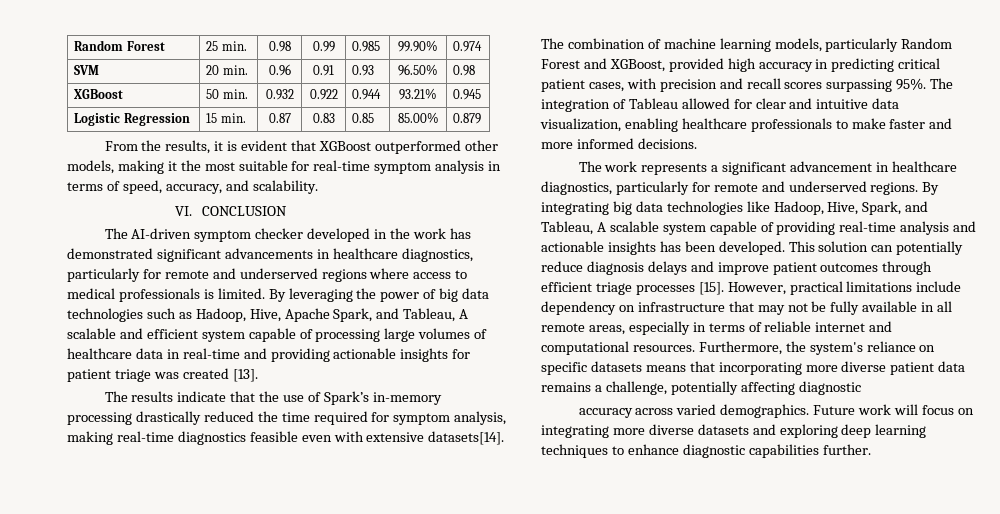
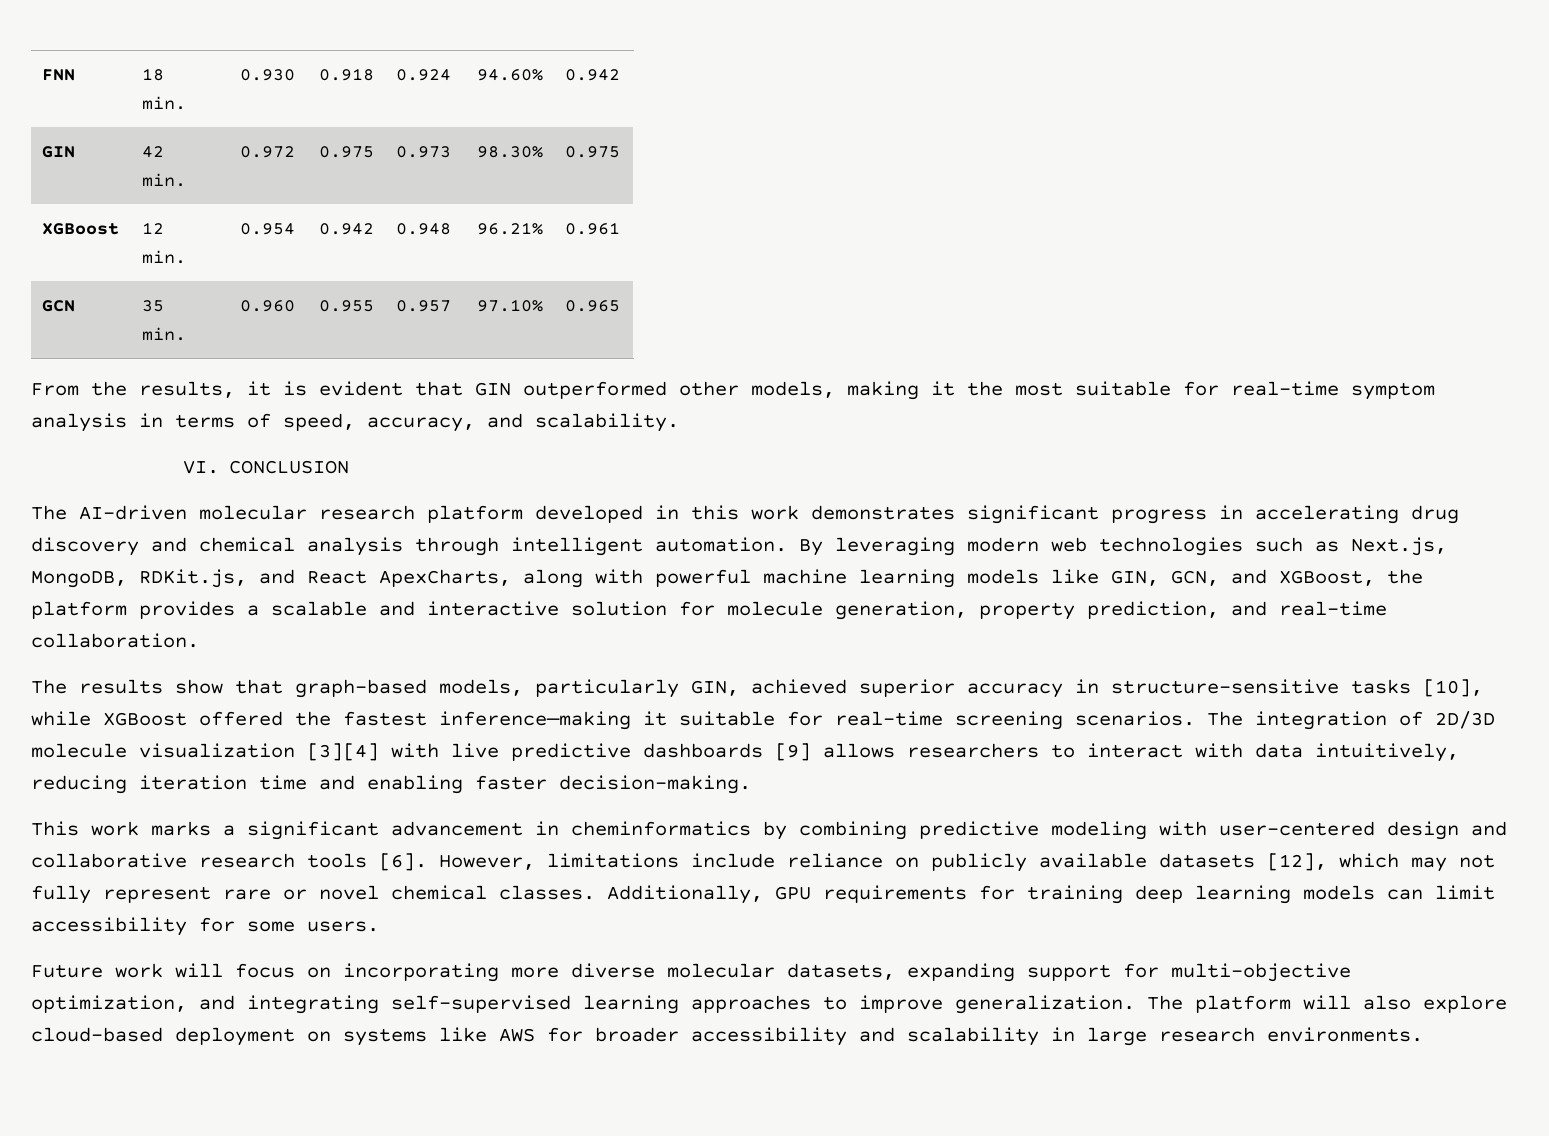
[74,40,165,51] [206,41,247,51] [268,41,291,52] [312,41,335,52] [352,41,381,52] [398,40,438,52] [453,41,483,52] [74,65,100,75] [206,65,248,75] [268,64,291,76] [313,65,334,76] [352,65,375,76] [398,64,438,76] [453,65,476,76] Random Forest | 25 min. | 0.98 | 0.99 | 0.985 | 99.90% | 0.974 // SVM | 20 min. | 0.96 | 0.91 | 0.93 | 96.50% | 0.98 -> [42,69,76,81] [142,68,165,81] [142,96,187,110] [240,69,295,81] [318,68,374,81] [396,69,452,81] [476,69,543,81] [565,69,621,81] [42,146,76,158] [142,146,165,158] [142,173,187,187] [240,146,295,158] [318,146,374,158] [396,146,452,158] [476,146,543,158] [565,146,621,158] FNN | 18 min. | 0.930 | 0.918 | 0.924 | 94.60% | 0.942 // GIN | 42 min. | 0.972 | 0.975 | 0.973 | 98.30% | 0.975
[206,89,248,99] [265,89,294,100] [309,89,338,100] [352,89,382,100] [399,88,437,100] [453,89,482,100] [74,113,190,126] [206,113,246,123] [268,113,291,123] [312,113,335,123] [352,113,375,123] [397,112,439,123] [453,113,482,124] 50 min. | 0.932 | 0.922 | 0.944 | 93.21% | 0.945 // Logistic Regression | 15 min. | 0.87 | 0.83 | 0.85 | 85.00% | 0.879 -> [142,222,165,234] [142,250,187,264] [240,223,295,235] [318,223,374,235] [396,223,452,235] [476,222,543,235] [565,222,621,235] [42,300,76,312] [142,300,165,312] [142,327,187,341] [240,300,295,312] [318,300,374,312] [396,300,452,312] [476,299,543,312] [565,300,621,312] 12 min. | 0.954 | 0.942 | 0.948 | 96.21% | 0.961 // GCN | 35 min. | 0.960 | 0.955 | 0.957 | 97.10% | 0.965
[318,141,371,151] XGBoost -> [475,382,511,396] GIN
[194,228,471,242] [67,248,473,262] [67,268,468,282] [67,288,490,302] [67,308,469,322] [67,328,488,342] [67,348,471,362] [67,368,258,382] [104,391,442,405] [67,411,507,425] [67,431,505,445] [541,38,953,52] [541,58,941,72] [541,78,954,92] [541,98,900,112] [540,118,953,132] [541,138,697,149] [578,161,957,175] [541,181,940,195] [541,201,929,215] [541,221,977,235] [541,241,964,255] [541,261,933,275] [541,281,962,295] [541,301,953,315] [541,321,893,335] [541,341,936,355] [541,361,966,375] [541,381,861,395] [578,404,810,418] symptom checker developed in the work has demonstrated significant advancements in healthcare diagnostics, particularly for remote and underserved regions where access to medical professionals is limited. By leveraging the power of big data technologies such as Hadoop, Hive, Apache Spark, and Tableau, A scalable and efficient system capable of processing large volumes of healthcare data in real-time and providing actionable insights for patient triage was created [13]. // The results indicate that the use of Spark’s in-memory processing drastically reduced the time required for symptom analysis, making real-time diagnostics feasible even with extensive datasets[14]. The combination of machine learning models, particularly Random Forest and XGBoost, provided high accuracy in predicting critical patient cases, with precision and recall scores surpassing 95%. The integration of Tableau allowed for clear and intuitive data visualization, enabling healthcare professionals to make faster and more informed decisions. // The work represents a significant advancement in healthcare diagnostics, particularly for remote and underserved regions. By integrating big data technologies like Hadoop, Hive, Spark, and Tableau, A scalable system capable of providing real-time analysis and actionable insights has been developed. This solution can potentially reduce diagnosis delays and improve patient outcomes through efficient triage processes [15]. However, practical limitations include dependency on infrastructure that may not be fully available in all remote areas, especially in terms of reliable internet and computational resources. Furthermore, the system's reliance on specific datasets means that incorporating more diverse patient data remains a challenge, potentially affecting diagnostic // accuracy across varied demographics. -> [199,505,1459,524] [31,537,1447,556] [31,569,1423,588] [31,601,1387,620] [31,633,199,648] [31,679,1483,698] [31,711,1495,730] [31,743,1459,762] [31,775,751,794] [31,821,1507,840] [31,853,1495,872] [31,885,1495,904] [31,917,379,936] molecular research platform developed in this work demonstrates significant progress in accelerating drug discovery and chemical analysis through intelligent automation. By leveraging modern web technologies such as Next.js, MongoDB, RDKit.js, and React ApexCharts, along with powerful machine learning models like GIN, GCN, and XGBoost, the platform provides a scalable and interactive solution for molecule generation, property prediction, and real-time collaboration. // The results show that graph-based models, particularly GIN, achieved superior accuracy in structure-sensitive tasks [10], while XGBoost offered the fastest inference—making it suitable for real-time screening scenarios. The integration of 2D/3D molecule visualization [3][4] with live predictive dashboards [9] allows researchers to interact with data intuitively, reducing iteration time and enabling faster decision-making. // This work marks a significant advancement in cheminformatics by combining predictive modeling with user-centered design and collaborative research tools [6]. However, limitations include reliance on publicly available datasets [12], which may not fully represent rare or novel chemical classes. Additionally, GPU requirements for training deep learning models can limit accessibility for some users. //
[541,424,927,438] [541,444,871,458] integrating more diverse datasets and exploring deep learning techniques to enhance diagnostic capabilities further. -> [343,963,1351,982] [31,995,1507,1014] [31,1027,1423,1046] incorporating more diverse molecular datasets, expanding support for multi-objective optimization, and integrating self-supervised learning approaches to improve generalization. The platform will also explore cloud-based deployment on systems like AWS for broader accessibility and scalability in large research environments.

